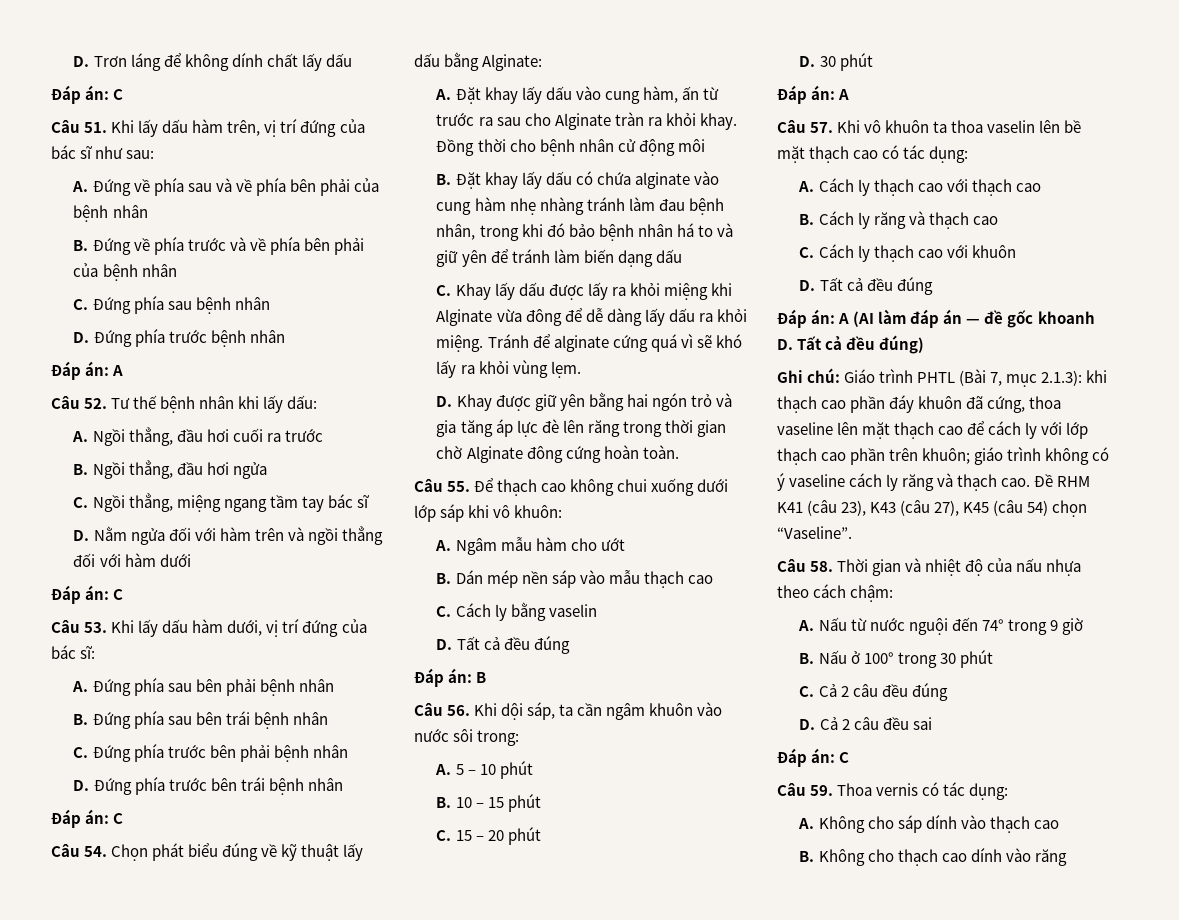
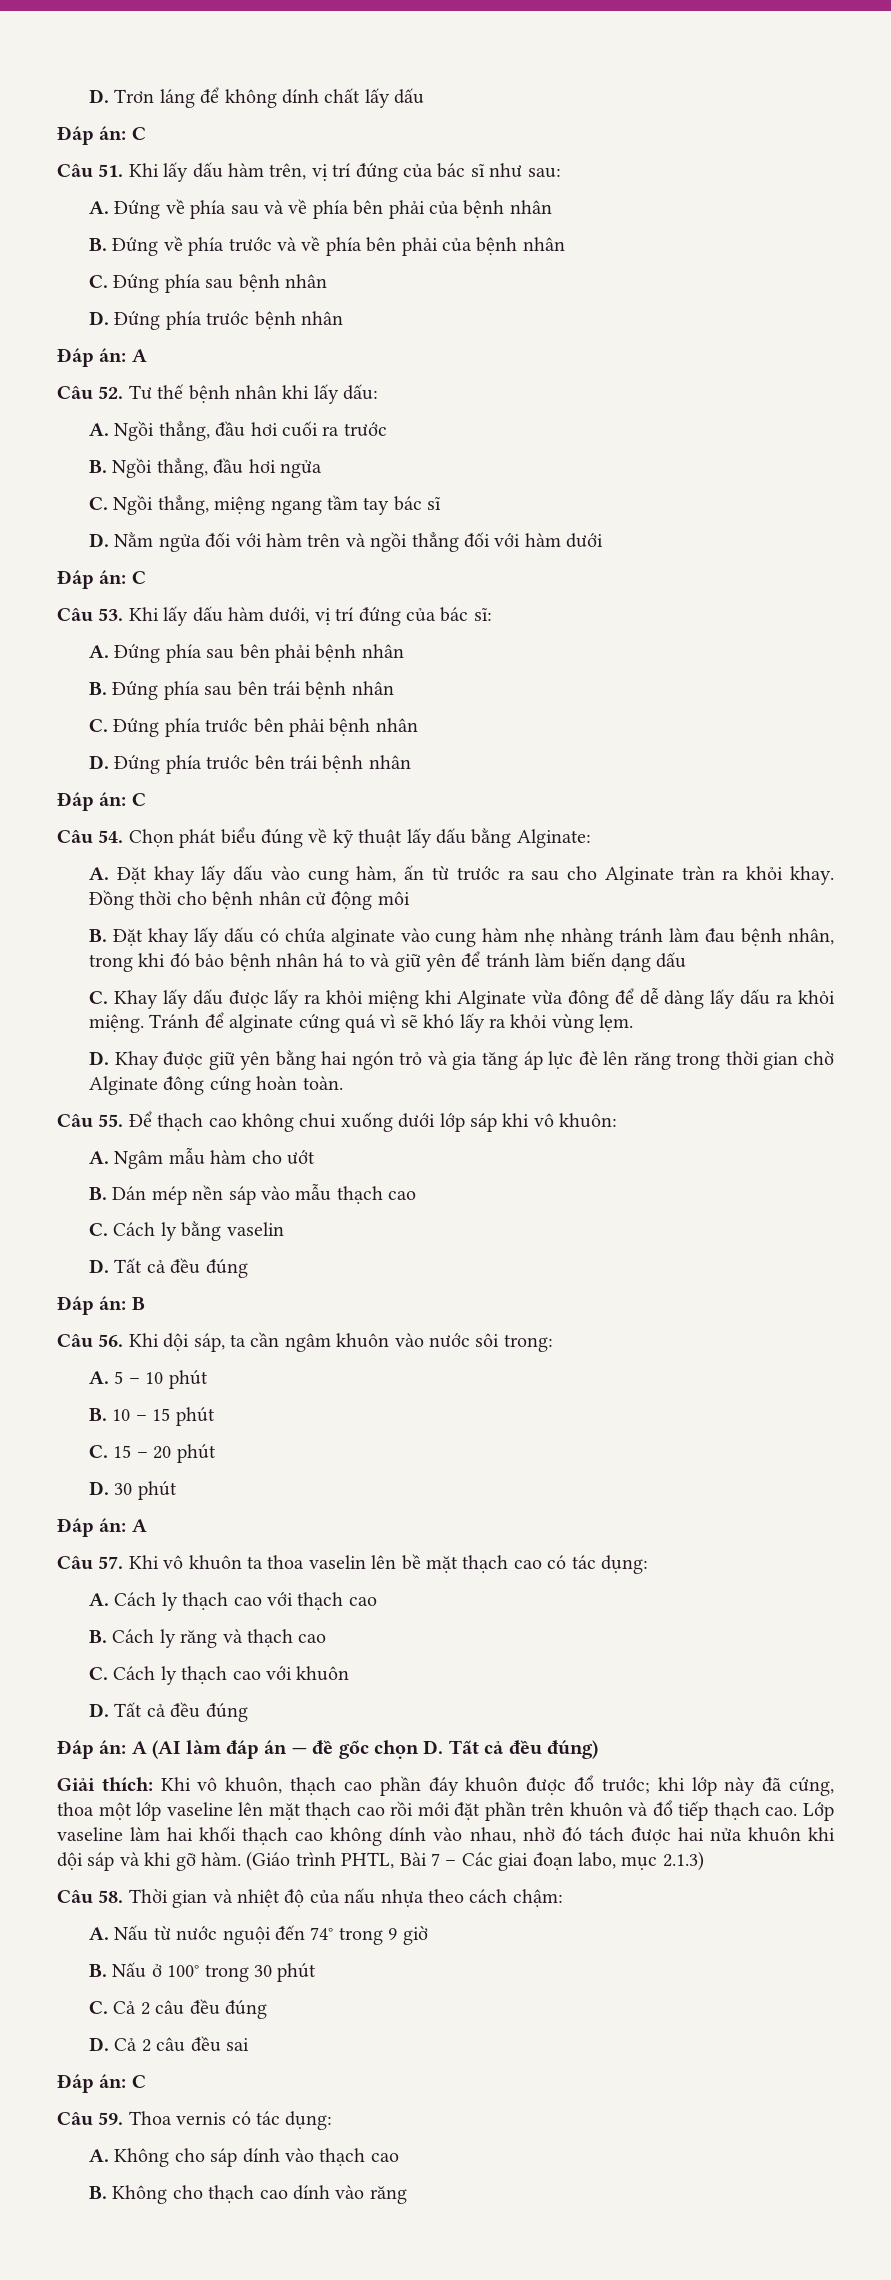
[1037,311,1095,324] khoanh -> [374,1740,419,1759] chọn
[777,368,1108,387] Ghi chú: Giáo trình PHTL (Bài 7, mục 2.1.3): khi -> [57,1777,283,1794] Giải thích: Khi vô khuôn,
(963, 402) none -> [526,1775,756,1796] được đổ trước; khi lớp này
(1062, 402) none -> [98,1802,162,1821] một lớp
[967,421,1089,439] [777,447,1110,465] [777,473,1091,491] [777,500,1088,517] [777,526,852,539] để cách ly với lớp thạch cao phần trên khuôn; giáo trình không có ý vaseline cách ly răng và thạch cao. Đề RHM K41 (câu 23), K43 (câu 27), K45 (câu 54) chọn “Vaseline”. -> [390,1800,834,1821] [57,1826,835,1846] [57,1851,704,1871] rồi mới đặt phần trên khuôn và đổ tiếp thạch cao. Lớp vaseline làm hai khối thạch cao không dính vào nhau, nhờ đó tách được hai nửa khuôn khi dội sáp và khi gỡ hàm. (Giáo trình PHTL, Bài 7 – Các giai đoạn labo, mục 2.1.3)

